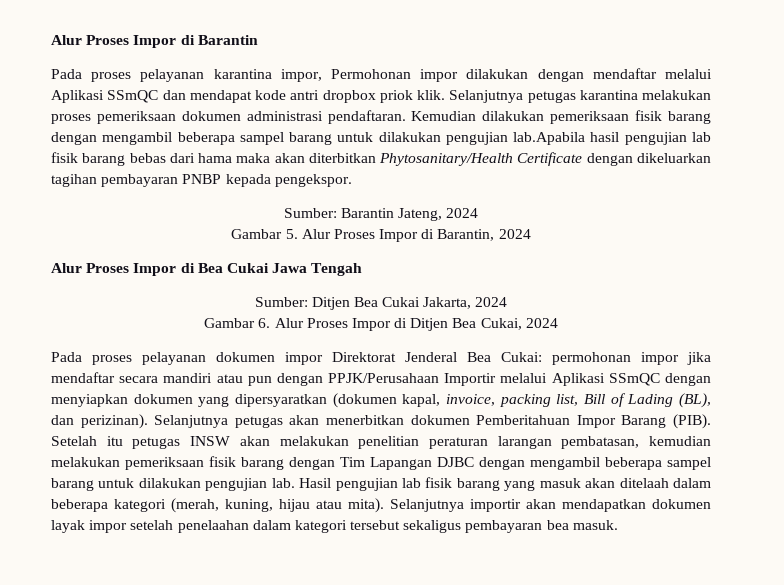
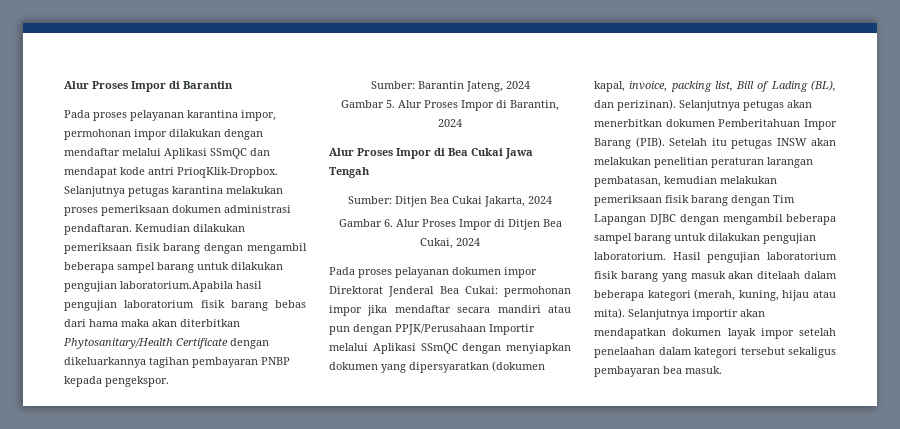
[330,69,411,79] Permohonan -> [64,129,131,140] permohonan
[322,90,445,103] dropbox priok klik. -> [177,167,278,178] PrioqKlik-Dropbox.
[513,132,586,145] lab.Apabila -> [120,281,233,292] laboratorium.Apabila
[691,132,711,142] lab -> [124,300,195,308] laboratorium
[636,153,711,163] dikeluarkan -> [64,357,146,368] dikeluarkannya
[271,478,295,488] lab. -> [594,252,666,260] laboratorium.
[402,478,421,488] lab -> [767,252,837,260] laboratorium

